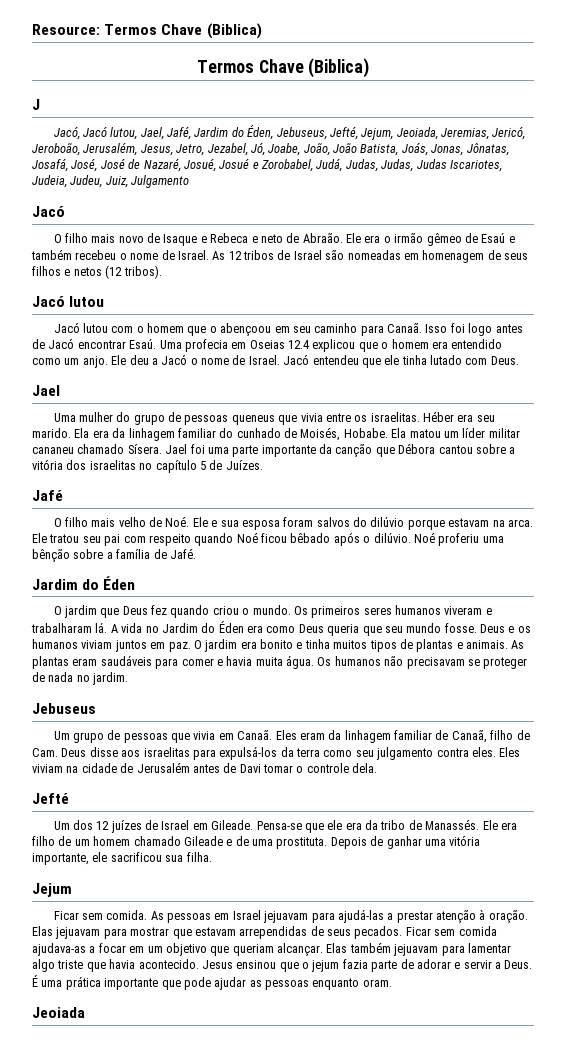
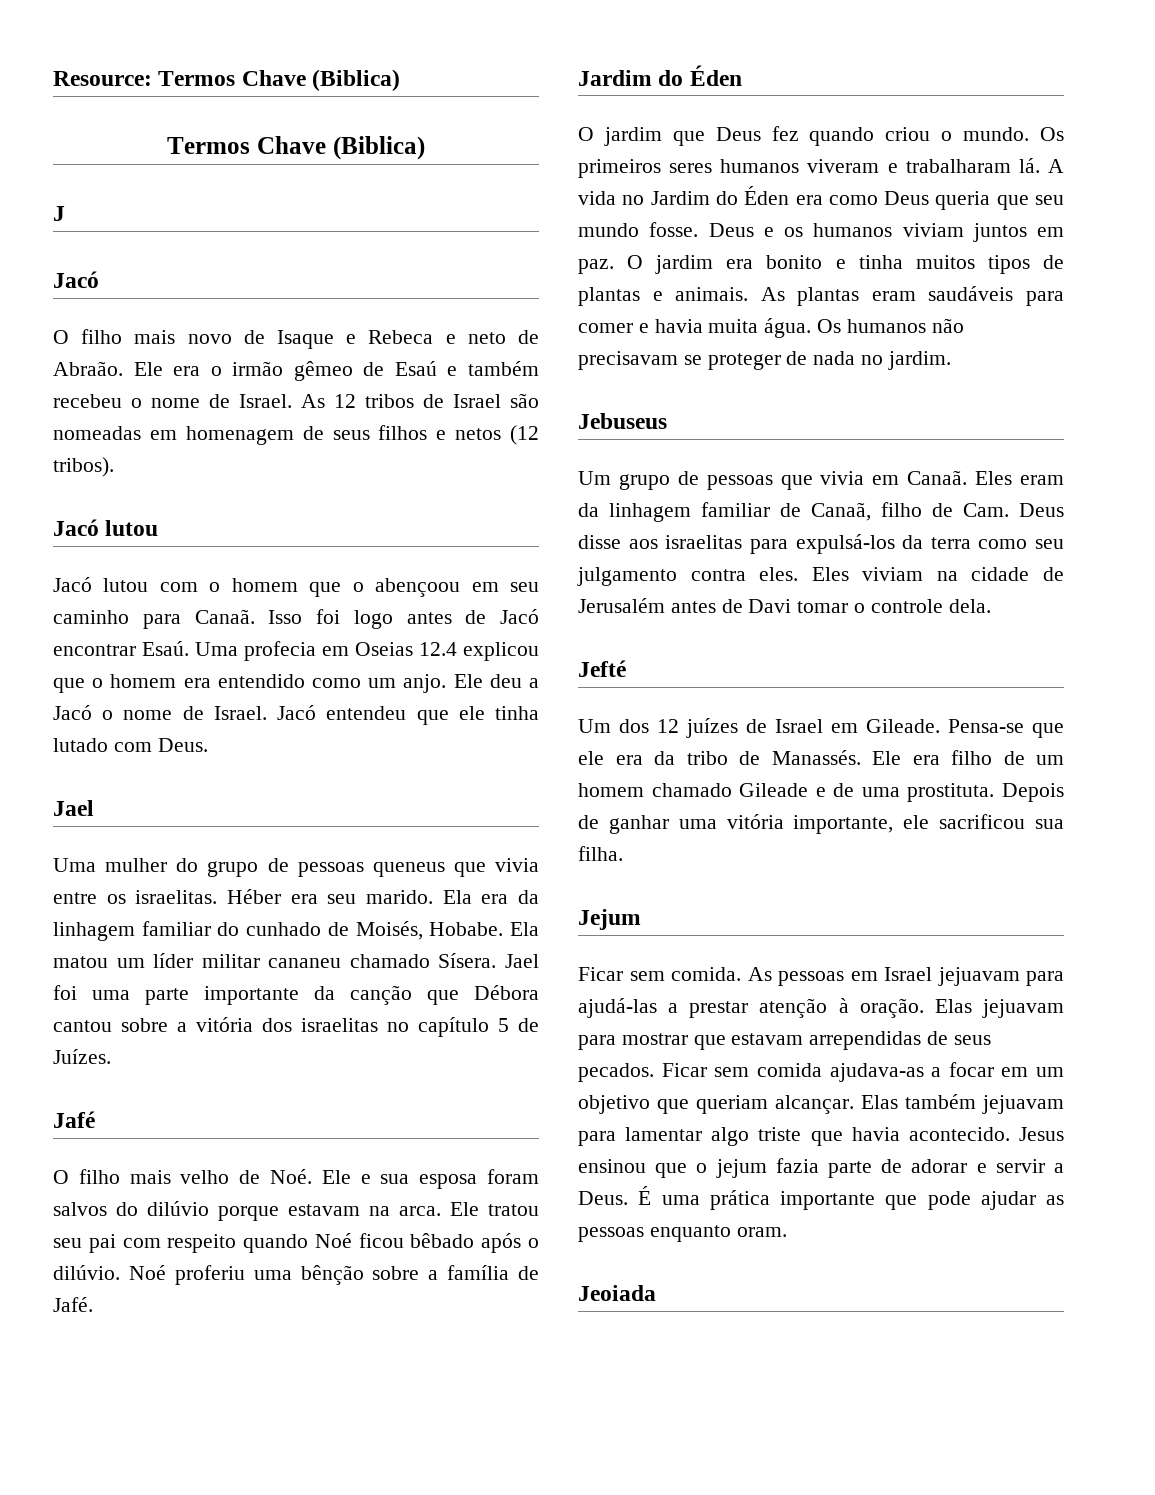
[53,125,526,140] [32,142,509,156] [32,158,502,172] [32,175,190,188] // Jacó, Jacó lutou, Jael, Jafé, Jardim do Éden, Jebuseus, Jefté, Jejum, Jeoiada, Jeremias, Jericó, Jeroboão, Jerusalém, Jesus, Jetro, Jezabel, Jó, Joabe, João, João Batista, Joás, Jonas, Jônatas, Josafá, José, José de Nazaré, Josué, Josué e Zorobabel, Judá, Judas, Judas, Judas Iscariotes, Judeia, Judeu, Juiz, Julgamento -> (65, 213) none

